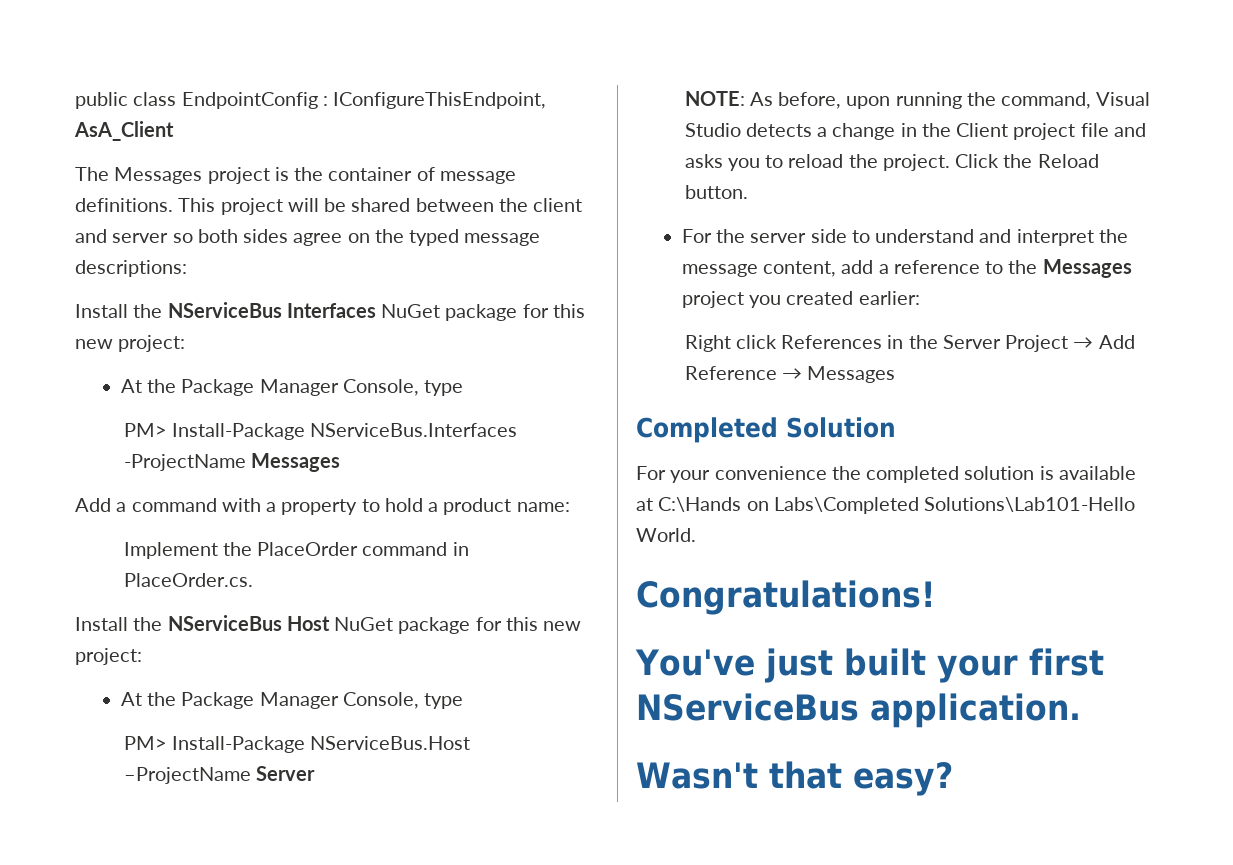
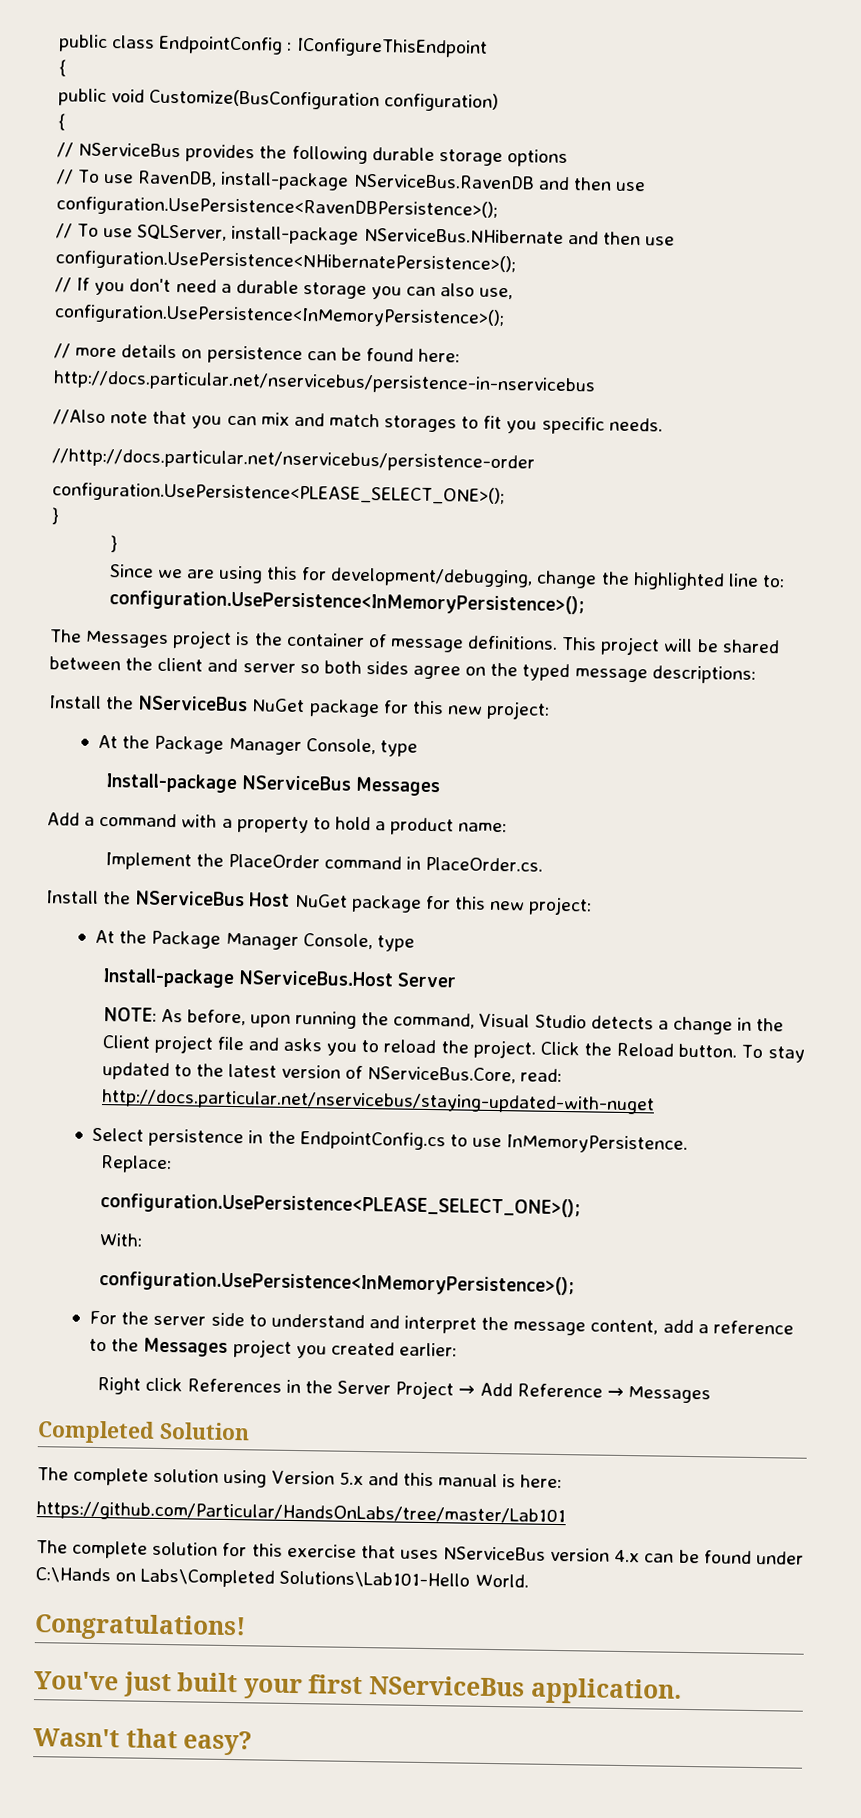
[333,92,547,109] [74,121,174,141] IConfigureThisEndpoint, AsA_Client -> [295,37,488,58] [58,59,66,77] [58,88,500,112] [57,113,66,131] [56,142,568,167] [55,169,647,192] [56,195,498,220] [55,223,676,246] [55,249,516,275] [54,277,514,300] [54,303,505,329] [53,343,461,364] [53,370,596,396] [52,409,663,435] [51,448,535,473] [52,481,505,507] [51,507,60,525] [109,535,118,553] [109,564,786,591] [108,589,585,616] IConfigureThisEndpoint // { // public void Customize(BusConfiguration configuration) // { // // NServiceBus provides the following durable storage options // // To use RavenDB, install-package NServiceBus.RavenDB and then use configuration.UsePersistence<RavenDBPersistence>(); // // To use SQLServer, install-package NServiceBus.NHibernate and then use configuration.UsePersistence<NHibernatePersistence>(); // // If you don't need a durable storage you can also use, configuration.UsePersistence<InMemoryPersistence>(); // // more details on persistence can be found here: http://docs.particular.net/nservicebus/persistence-in-nservicebus // //Also note that you can mix and match storages to fit you specific needs. // //http://docs.particular.net/nservicebus/persistence-order // configuration.UsePersistence<PLEASE_SELECT_ONE>(); // } // } // Since we are using this for development/debugging, change the highlighted line to: configuration.UsePersistence<InMemoryPersistence>();
[286,303,376,318] Interfaces -> (249, 703) none
[123,423,518,440] [123,454,246,471] PM> Install-Package NServiceBus.Interfaces -ProjectName -> [105,773,351,794] Install-package NServiceBus
[123,736,471,753] [123,767,251,784] PM> Install-Package NServiceBus.Host –ProjectName -> [102,968,394,989] Install-package NServiceBus.Host
(748, 192) none -> [741,1044,805,1063] [101,1062,563,1084] [100,1089,655,1115] [92,1127,689,1154] [99,1155,172,1174] [99,1192,581,1219] [98,1233,143,1247] [98,1270,575,1297] To stay updated to the latest version of NServiceBus.Core, read: http://docs.particular.net/nservicebus/staying-updated-with-nuget // Select persistence in the EndpointConfig.cs to use InMemoryPersistence. // Replace: // configuration.UsePersistence<PLEASE_SELECT_ONE>(); // With: // configuration.UsePersistence<InMemoryPersistence>();
[636,466,1136,483] [636,498,653,511] For your convenience the completed solution is available at -> [37,1467,563,1489] [36,1501,566,1527] [36,1540,804,1565] The complete solution using Version 5.x and this manual is here: // https://github.com/Particular/HandsOnLabs/tree/master/Lab101 // The complete solution for this exercise that uses NServiceBus version 4.x can be found under

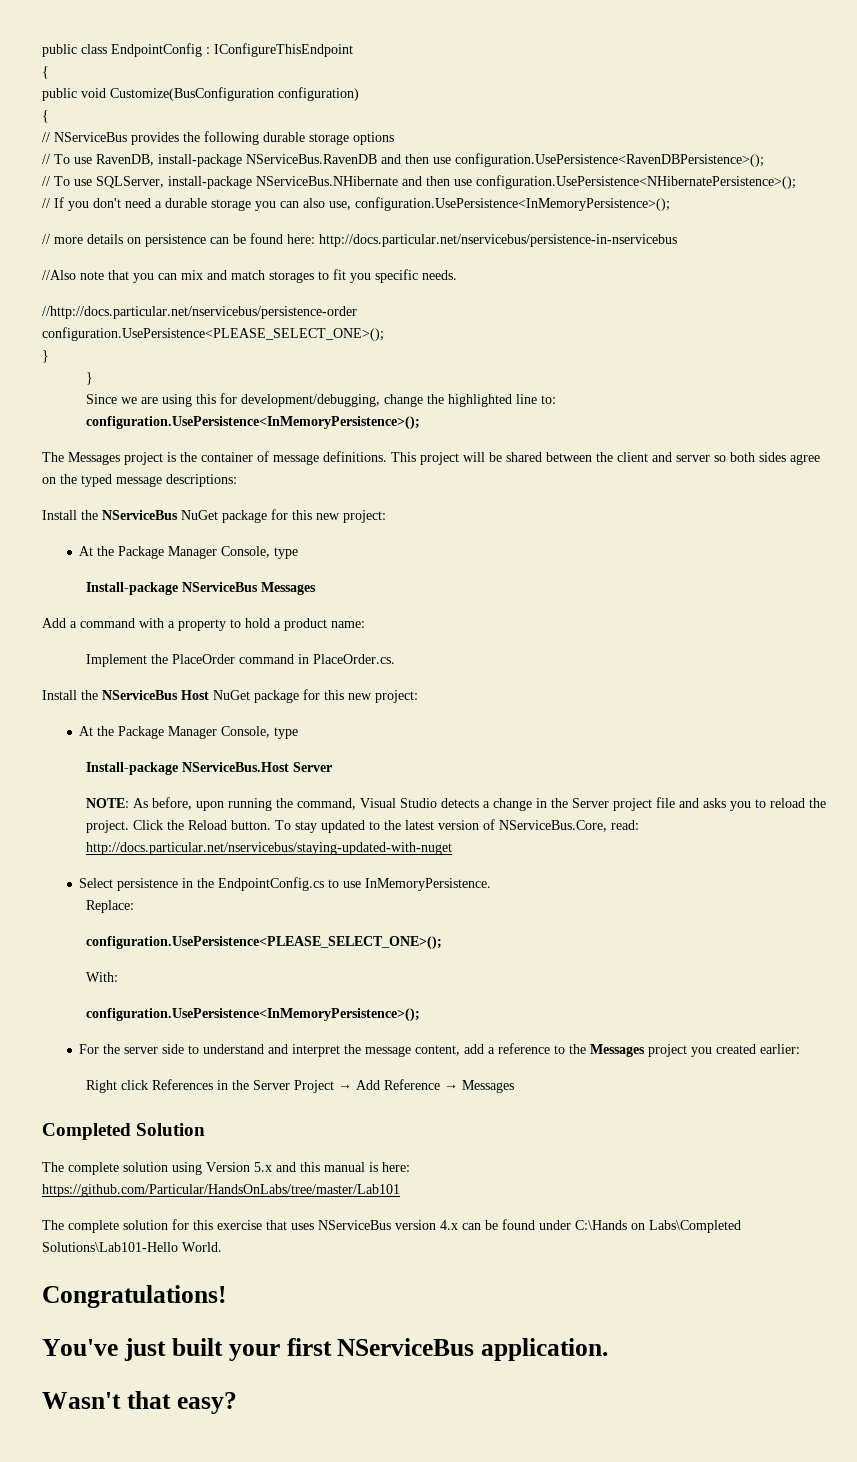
[101,1035,151,1049] Client -> [571,798,609,808] Server

